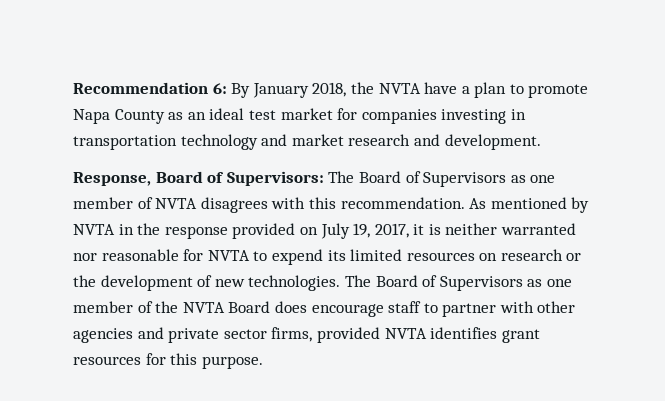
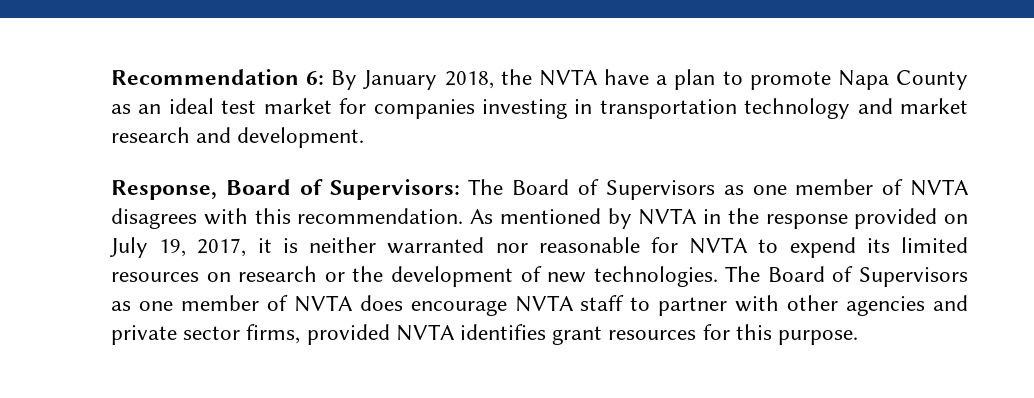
[155,301,271,313] the NVTA Board -> [293,295,353,312] NVTA
(384, 310) none -> [514,295,574,312] NVTA

